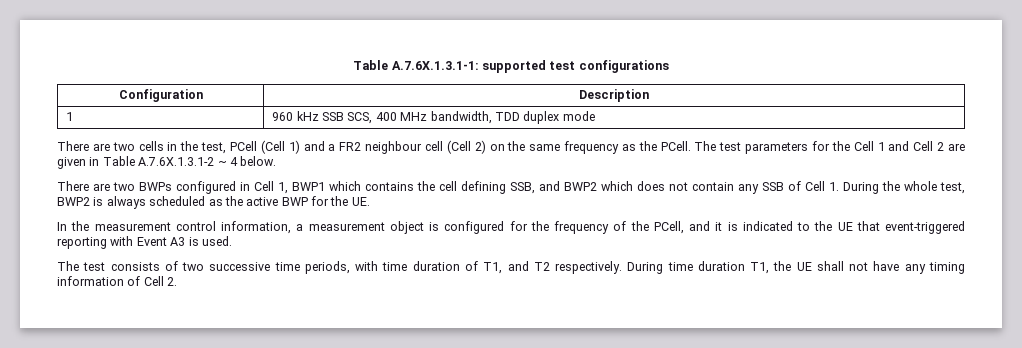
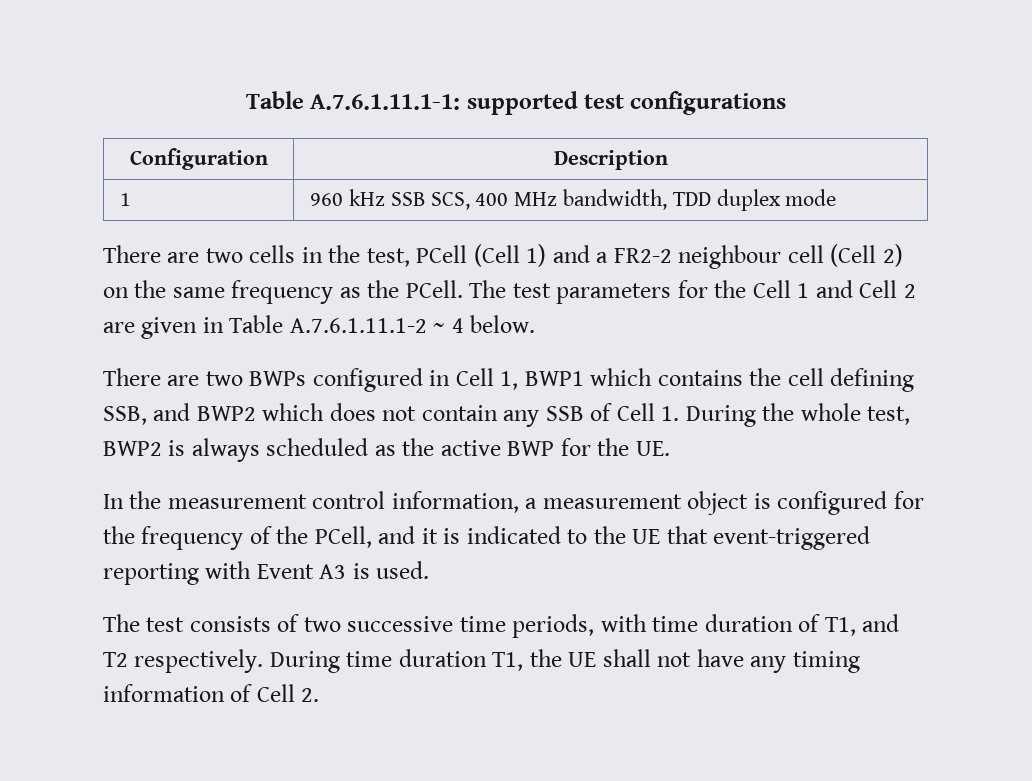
[353,60,479,70] Table A.7.6X.1.3.1-1: -> [245,91,461,110] Table A.7.6.1.11.1-1:
[339,142,362,151] FR2 -> [613,248,672,263] FR2-2
[138,157,215,166] A.7.6X.1.3.1-2 -> [289,318,427,333] A.7.6.1.11.1-2

